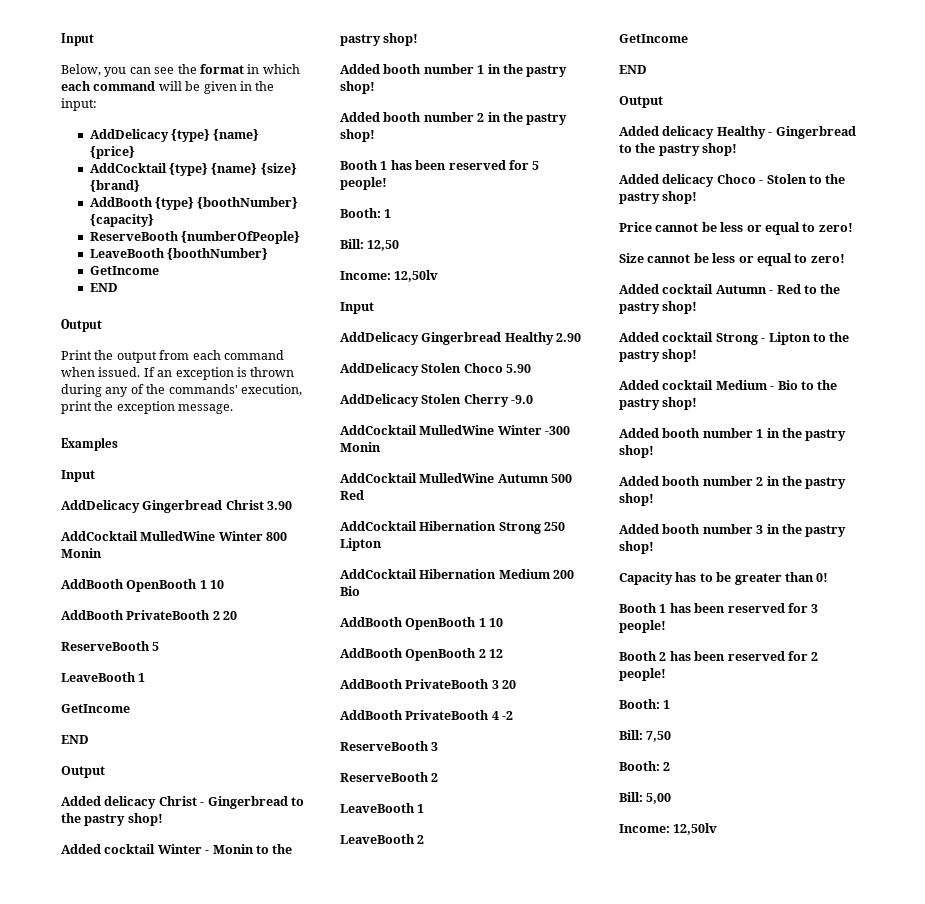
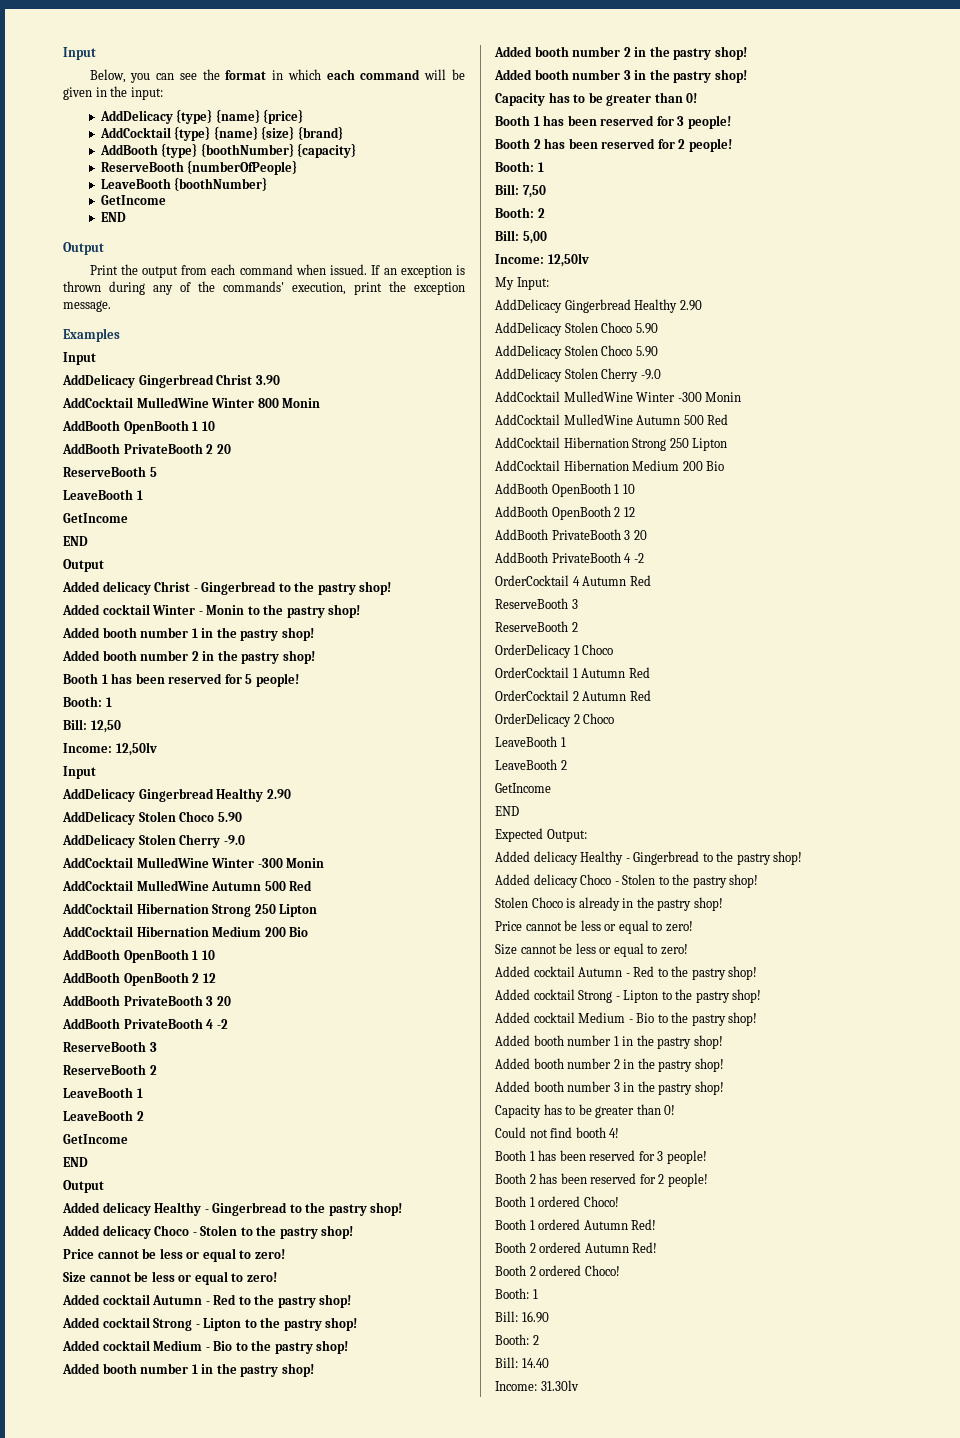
(718, 829) none -> [495,277,549,290] [495,299,702,313] [495,322,658,336] [495,345,658,359] [495,368,661,382] [495,391,742,402] [495,414,729,425] [495,437,728,451] [495,460,725,471] [495,483,635,497] [495,506,635,520] [495,529,647,540] [495,552,644,563] [495,575,651,586] [495,598,578,609] [495,621,578,632] [495,644,614,658] [495,667,650,678] [495,690,651,701] [495,713,615,727] [495,736,566,747] [495,759,567,770] [495,783,551,793] [495,806,519,816] [495,828,587,842] [495,851,803,865] [495,874,759,888] [495,897,723,911] [495,920,693,934] [495,943,688,957] [495,966,758,980] [495,989,762,1003] [495,1012,758,1026] [495,1035,723,1049] [495,1058,724,1072] [495,1081,724,1095] [495,1104,676,1118] [495,1127,620,1138] [495,1150,707,1164] [495,1173,708,1187] [495,1196,619,1207] [495,1219,657,1230] [495,1242,658,1253] [495,1265,620,1276] [495,1288,538,1299] [495,1311,549,1323] [495,1334,539,1345] [495,1357,549,1368] [495,1380,579,1391] // My Input: // AddDelicacy Gingerbread Healthy 2.90 // AddDelicacy Stolen Choco 5.90 // AddDelicacy Stolen Choco 5.90 // AddDelicacy Stolen Cherry -9.0 // AddCocktail MulledWine Winter -300 Monin // AddCocktail MulledWine Autumn 500 Red // AddCocktail Hibernation Strong 250 Lipton // AddCocktail Hibernation Medium 200 Bio // AddBooth OpenBooth 1 10 // AddBooth OpenBooth 2 12 // AddBooth PrivateBooth 3 20 // AddBooth PrivateBooth 4 -2 // OrderCocktail 4 Autumn Red // ReserveBooth 3 // ReserveBooth 2 // OrderDelicacy 1 Choco // OrderCocktail 1 Autumn Red // OrderCocktail 2 Autumn Red // OrderDelicacy 2 Choco // LeaveBooth 1 // LeaveBooth 2 // GetIncome // END // Expected Output: // Added delicacy Healthy - Gingerbread to the pastry shop! // Added delicacy Choco - Stolen to the pastry shop! // Stolen Choco is already in the pastry shop! // Price cannot be less or equal to zero! // Size cannot be less or equal to zero! // Added cocktail Autumn - Red to the pastry shop! // Added cocktail Strong - Lipton to the pastry shop! // Added cocktail Medium - Bio to the pastry shop! // Added booth number 1 in the pastry shop! // Added booth number 2 in the pastry shop! // Added booth number 3 in the pastry shop! // Capacity has to be greater than 0! // Could not find booth 4! // Booth 1 has been reserved for 3 people! // Booth 2 has been reserved for 2 people! // Booth 1 ordered Choco! // Booth 1 ordered Autumn Red! // Booth 2 ordered Autumn Red! // Booth 2 ordered Choco! // Booth: 1 // Bill: 16.90 // Booth: 2 // Bill: 14.40 // Income: 31.30lv

